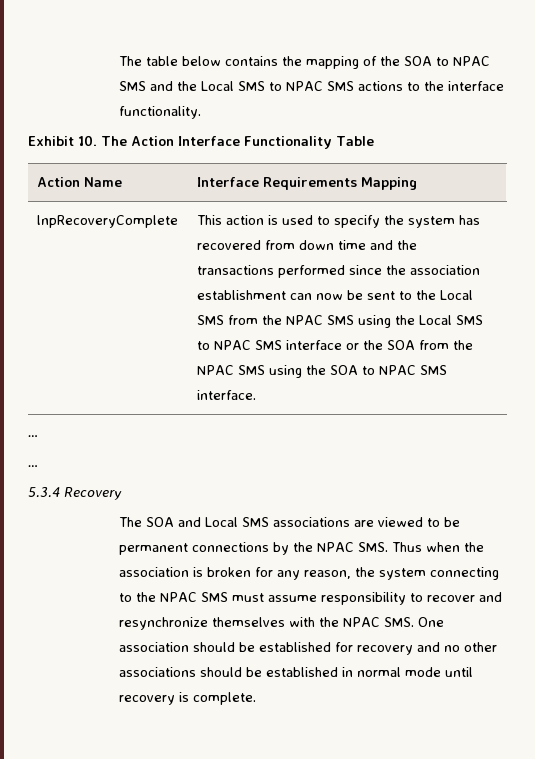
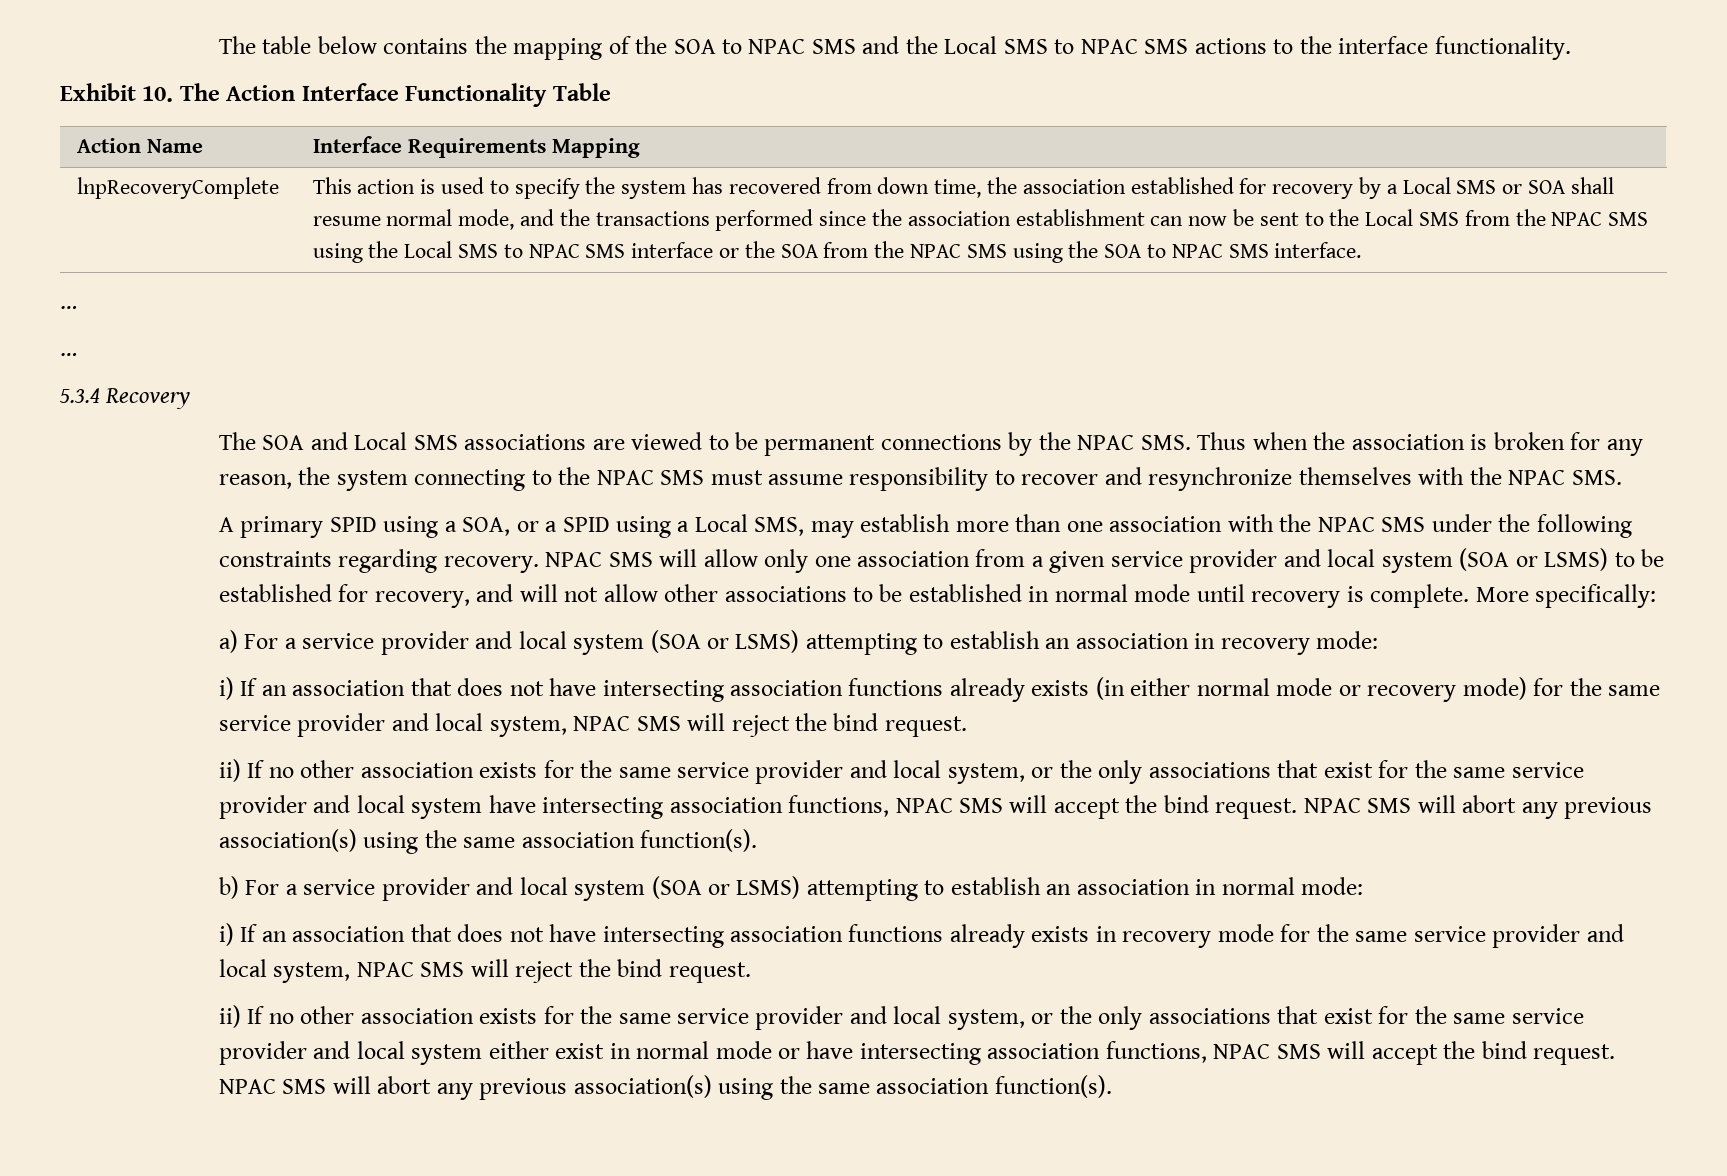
[338,240,367,250] time -> [934,177,1614,199] [312,209,515,230] time, the association established for recovery by a Local SMS or SOA shall resume normal mode,
[417,617,444,627] [118,642,460,655] One association should be established for recovery and no -> [218,514,1632,538] [218,548,1665,573] [218,584,658,608] // A primary SPID using a SOA, or a SPID using a Local SMS, may establish more than one association with the NPAC SMS under the following constraints regarding recovery. NPAC SMS will allow only one association from a given service provider and local system (SOA or LSMS) to be established for recovery, and will not allow
[199,667,242,677] should -> [853,587,874,602] to
(256, 698) none -> [1475,584,1657,608] [218,630,1379,655] [218,677,1661,702] [218,713,967,737] [218,759,1584,784] [218,795,1653,819] [218,829,758,854] [218,876,1364,901] [218,923,1624,948] [218,959,751,983] [218,1005,1584,1030] [218,1041,1616,1065] [218,1075,1112,1100] More specifically: // a) For a service provider and local system (SOA or LSMS) attempting to establish an association in recovery mode: // i) If an association that does not have intersecting association functions already exists (in either normal mode or recovery mode) for the same service provider and local system, NPAC SMS will reject the bind request. // ii) If no other association exists for the same service provider and local system, or the only associations that exist for the same service provider and local system have intersecting association functions, NPAC SMS will accept the bind request. NPAC SMS will abort any previous association(s) using the same association function(s). // b) For a service provider and local system (SOA or LSMS) attempting to establish an association in normal mode: // i) If an association that does not have intersecting association functions already exists in recovery mode for the same service provider and local system, NPAC SMS will reject the bind request. // ii) If no other association exists for the same service provider and local system, or the only associations that exist for the same service provider and local system either exist in normal mode or have intersecting association functions, NPAC SMS will accept the bind request. NPAC SMS will abort any previous association(s) using the same association function(s).

